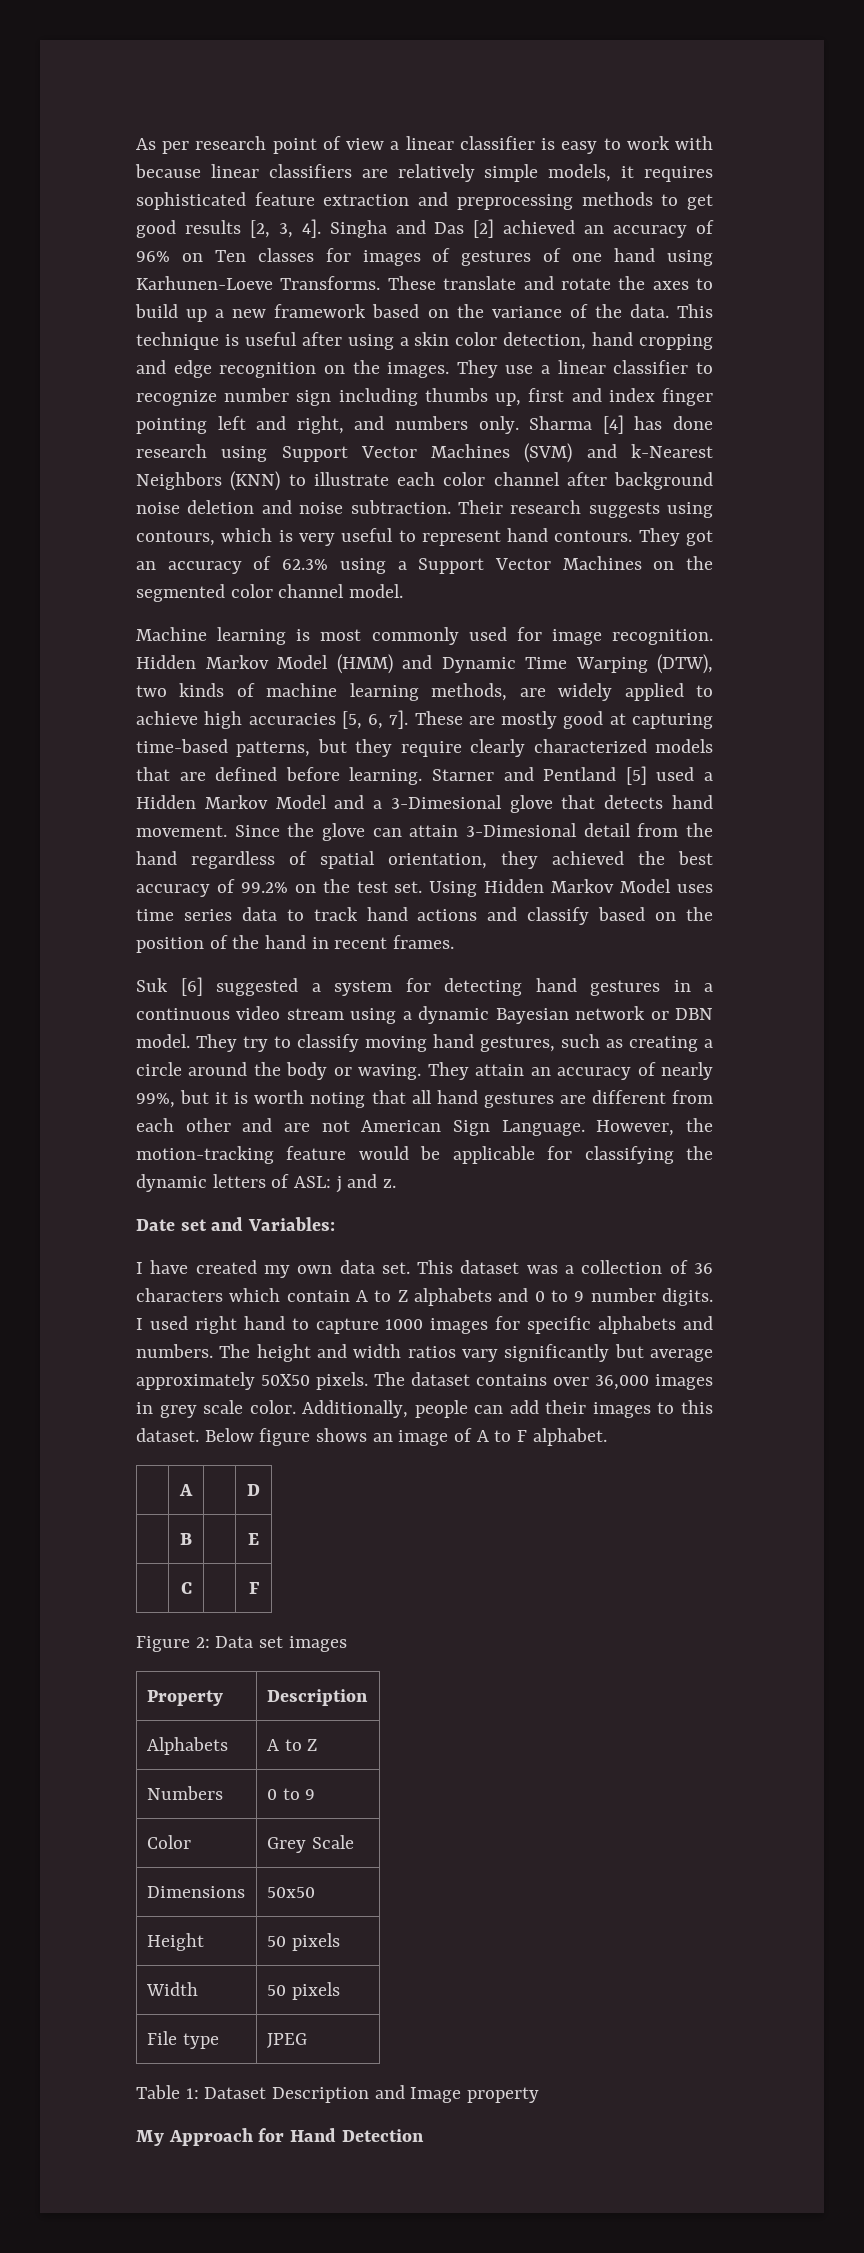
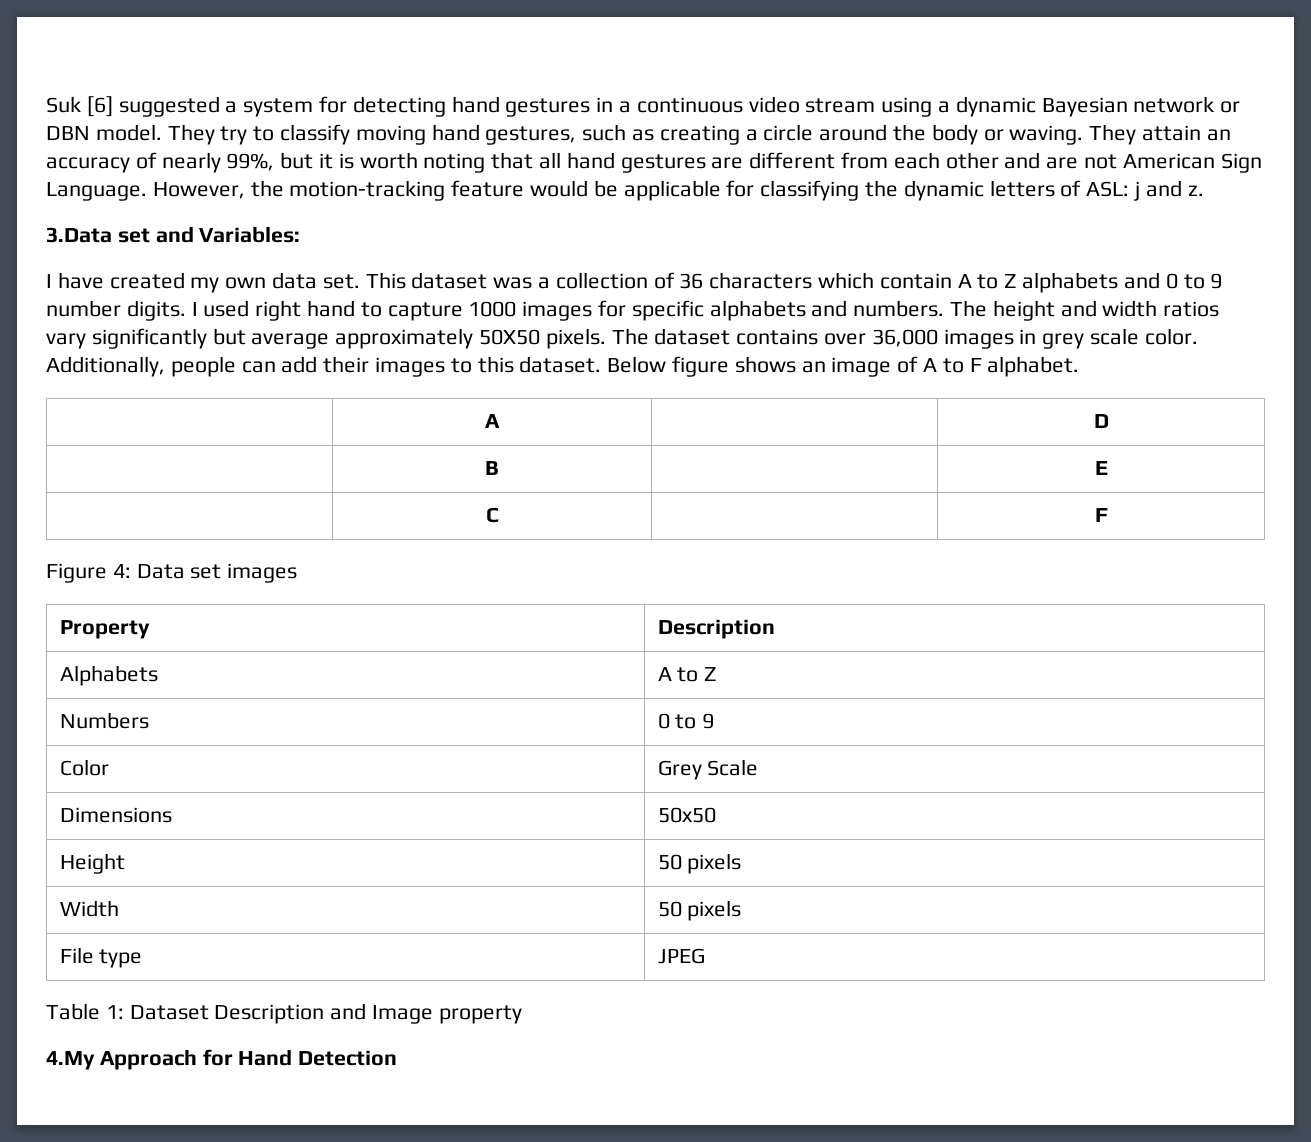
[136,136,713,154] [135,164,713,182] [136,192,713,210] [136,219,715,238] [136,248,714,266] [136,276,713,290] [135,304,713,322] [136,332,713,350] [136,360,713,378] [136,388,713,406] [136,415,714,434] [136,443,713,463] [136,471,713,491] [136,500,713,518] [136,528,713,546] [136,556,713,574] [136,584,404,602] [136,627,713,645] [136,654,713,674] [136,683,714,701] [136,710,713,729] [136,739,713,757] [136,766,714,785] [136,795,713,813] [136,823,713,841] [136,851,713,869] [136,879,714,897] [136,907,713,925] [136,935,455,953] As per research point of view a linear classifier is easy to work with because linear classifiers are relatively simple models, it requires sophisticated feature extraction and preprocessing methods to get good results [2, 3, 4]. Singha and Das [2] achieved an accuracy of 96% on Ten classes for images of gestures of one hand using Karhunen-Loeve Transforms. These translate and rotate the axes to build up a new framework based on the variance of the data. This technique is useful after using a skin color detection, hand cropping and edge recognition on the images. They use a linear classifier to recognize number sign including thumbs up, first and index finger pointing left and right, and numbers only. Sharma [4] has done research using Support Vector Machines (SVM) and k-Nearest Neighbors (KNN) to illustrate each color channel after background noise deletion and noise subtraction. Their research suggests using contours, which is very useful to represent hand contours. They got an accuracy of 62.3% using a Support Vector Machines on the segmented color channel model. // Machine learning is most commonly used for image recognition. Hidden Markov Model (HMM) and Dynamic Time Warping (DTW), two kinds of machine learning methods, are widely applied to achieve high accuracies [5, 6, 7]. These are mostly good at capturing time-based patterns, but they require clearly characterized models that are defined before learning. Starner and Pentland [5] used a Hidden Markov Model and a 3-Dimesional glove that detects hand movement. Since the glove can attain 3-Dimesional detail from the hand regardless of spatial orientation, they achieved the best accuracy of 99.2% on the test set. Using Hidden Markov Model uses time series data to track hand actions and classify based on the position of the hand in recent frames. // -> (46, 104) none
[136,1219,175,1231] Date -> [46,227,112,243] 3.Data
[195,1637,210,1648] 2: -> [112,564,131,578] 4:
[136,2130,164,2146] My -> [46,1051,95,1070] 4.My

